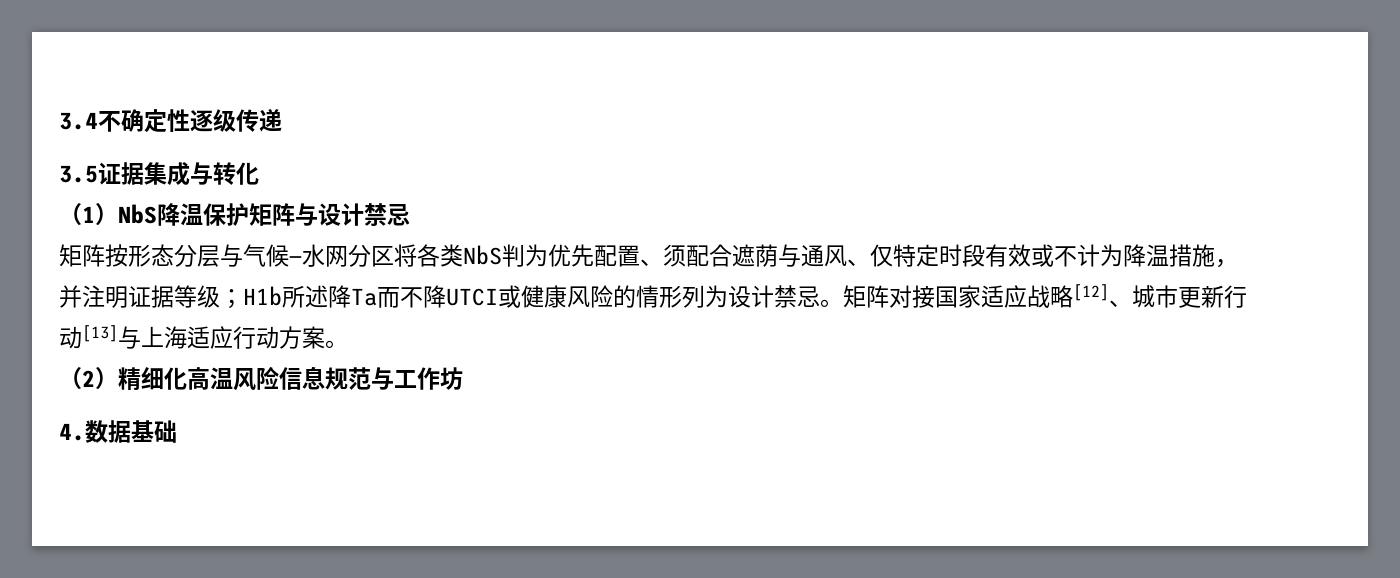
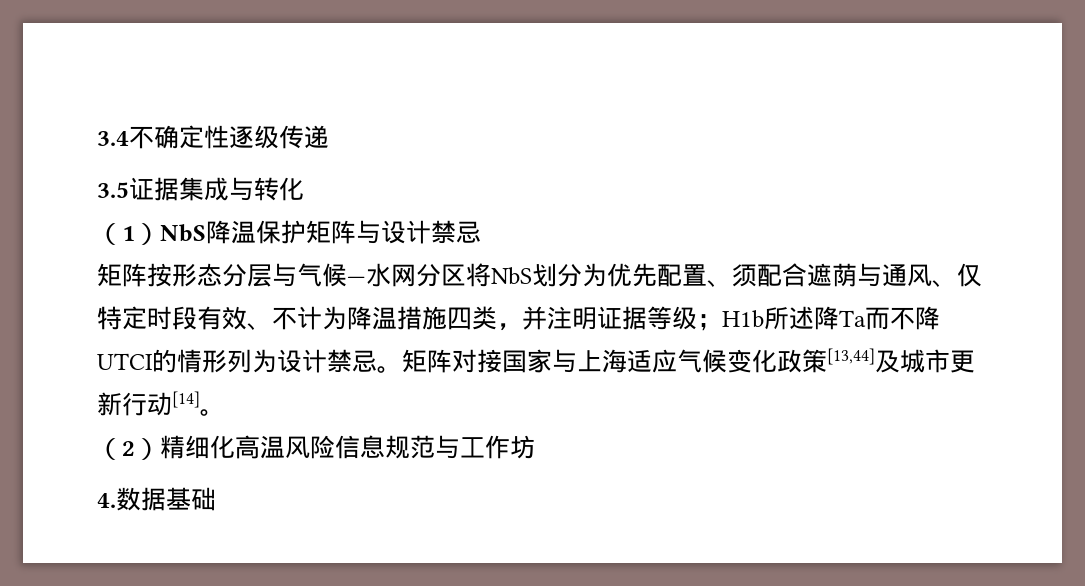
[417,244,525,267] 各类NbS判 -> [491,263,582,287] NbS划分
[1031,244,1054,267] 或 -> [247,323,272,330] 、
(1215, 255) none -> [447,306,497,330] 四类
[498,285,613,308] 或健康风险 -> (153, 361) none
[981,284,1247,308] [59,325,325,349] 适应战略[12]、城市更新行动[13]与上海适应行动方案 -> [552,348,975,373] [97,391,200,416] 与上海适应气候变化政策[13,44]及城市更新行动[14]

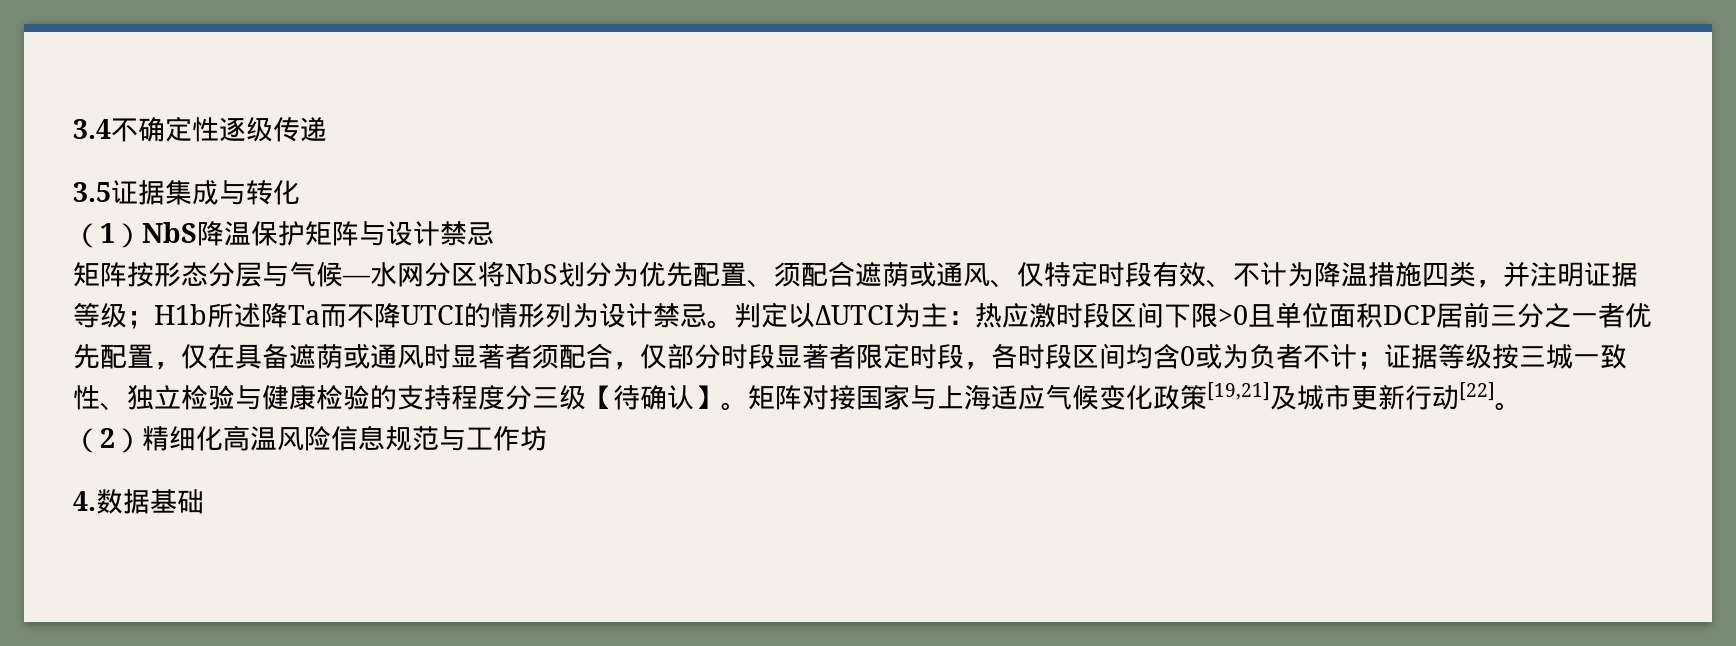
[857,263,882,287] 与 -> [909,262,936,287] 或
(402, 369) none -> [734,302,1652,328] [73,343,1627,370] [73,384,748,411] 判定以ΔUTCI为主：热应激时段区间下限>0且单位面积DCP居前三分之一者优先配置，仅在具备遮荫或通风时显著者须配合，仅部分时段显著者限定时段，各时段区间均含0或为负者不计；证据等级按三城一致性、独立检验与健康检验的支持程度分三级【待确认】。
[827,348,875,365] [13,44] -> [1207,382,1270,401] [19,21]
[172,391,200,408] [14] -> [1459,382,1495,401] [22]

